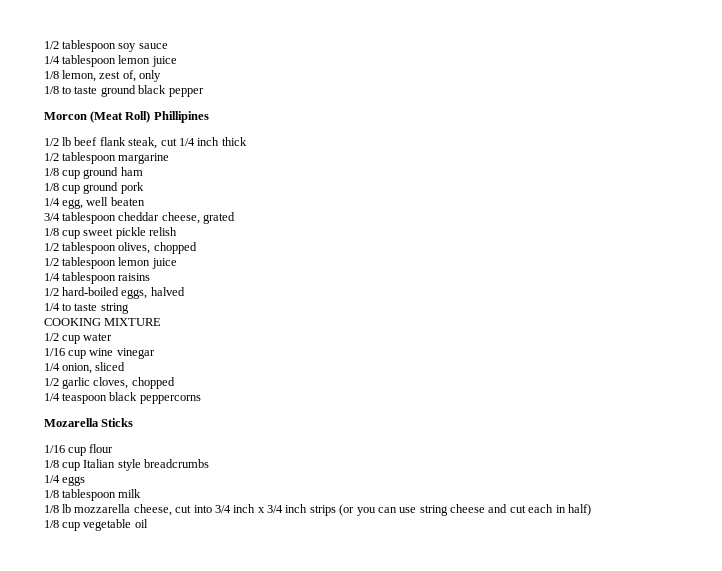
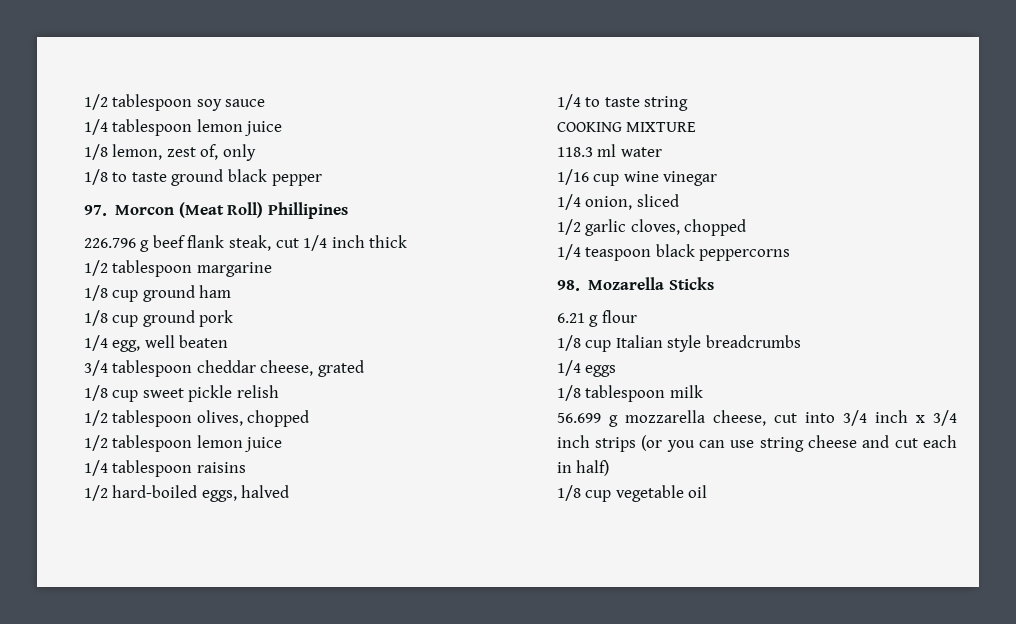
(204, 92) none -> [83,205,107,216] 97.
[43,137,72,146] 1/2 lb -> [83,238,150,252] 226.796 g
[43,333,81,344] 1/2 cup -> [556,144,617,157] 118.3 ml
(201, 399) none -> [556,280,580,291] 98.
[43,445,87,456] 1/16 cup -> [556,313,599,327] 6.21 g
[43,504,72,513] 1/8 lb -> [556,413,618,427] 56.699 g

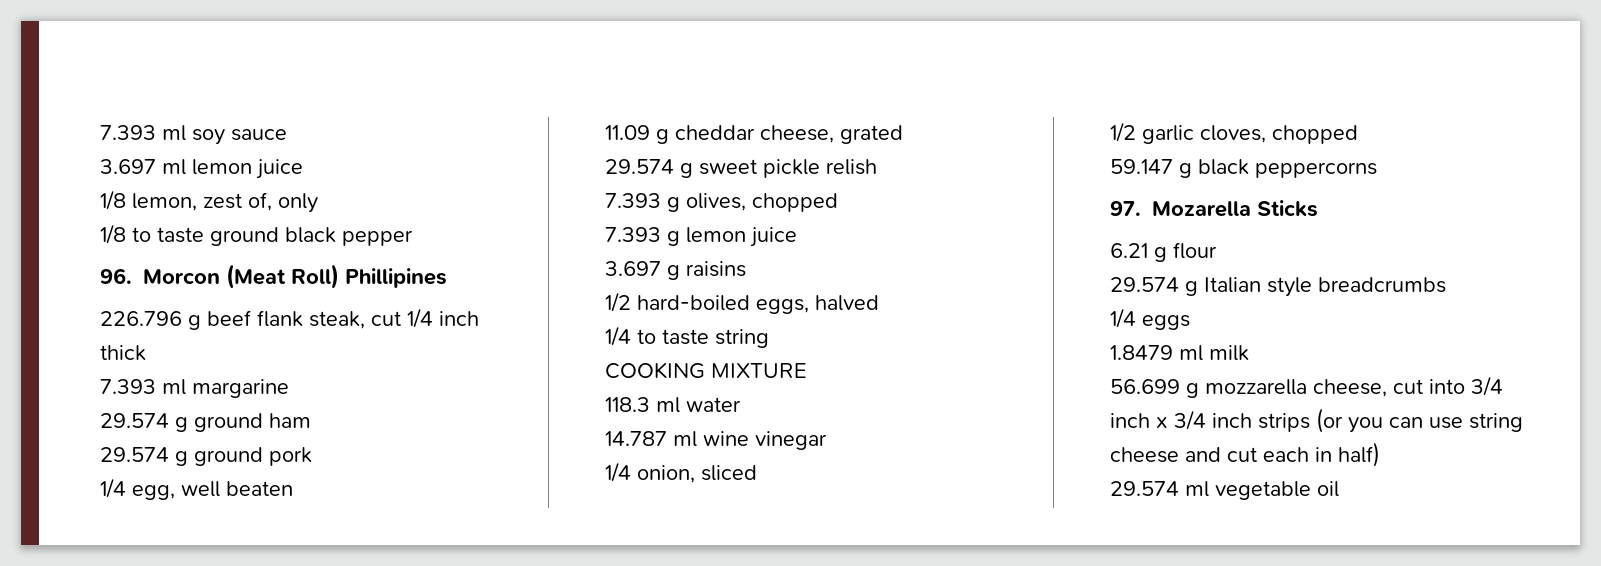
[83,94,193,111] 1/2 tablespoon -> [100,125,187,141] 7.393 ml
[83,119,193,136] 1/4 tablespoon -> [100,159,187,175] 3.697 ml
[83,205,107,216] 97. -> [100,268,133,284] 96.
[83,260,193,277] 1/2 tablespoon -> [100,379,187,395] 7.393 ml
[83,285,139,302] 1/8 cup -> [100,413,189,432] 29.574 g
[83,310,139,327] 1/8 cup -> [100,447,189,466] 29.574 g
[83,360,193,377] 3/4 tablespoon -> [605,125,670,144] 11.09 g
[83,385,139,402] 1/8 cup -> [605,159,694,178] 29.574 g
[83,410,193,427] 1/2 tablespoon -> [605,193,681,212] 7.393 g
[83,435,283,452] [83,460,193,477] 1/2 tablespoon lemon juice // 1/4 tablespoon -> [605,227,798,247] [605,261,681,280] 7.393 g lemon juice // 3.697 g
[556,169,620,186] 1/16 cup -> [605,431,698,447] 14.787 ml
[556,244,652,261] 1/4 teaspoon -> [1110,159,1193,178] 59.147 g
[556,280,580,291] 98. -> [1110,201,1142,216] 97.
[556,335,612,352] 1/8 cup -> [1110,277,1199,296] 29.574 g
[556,385,666,402] 1/8 tablespoon -> [1110,345,1204,361] 1.8479 ml
[556,485,612,502] 1/8 cup -> [1110,481,1210,497] 29.574 ml

